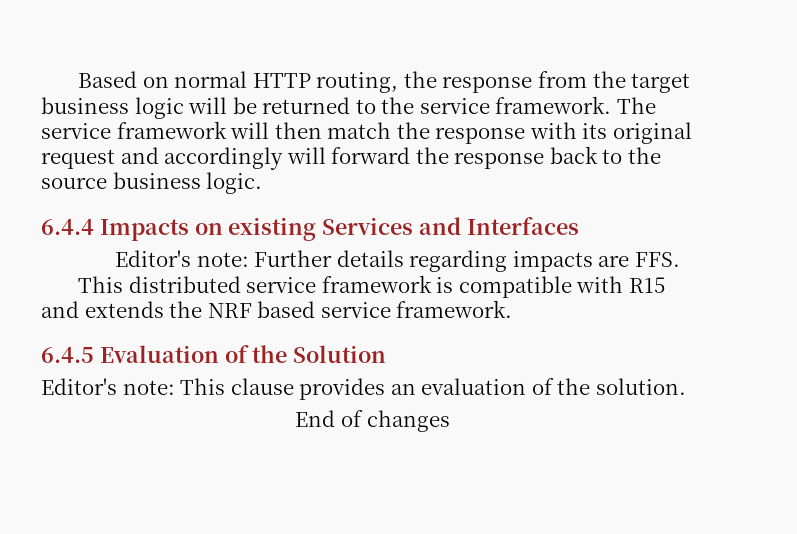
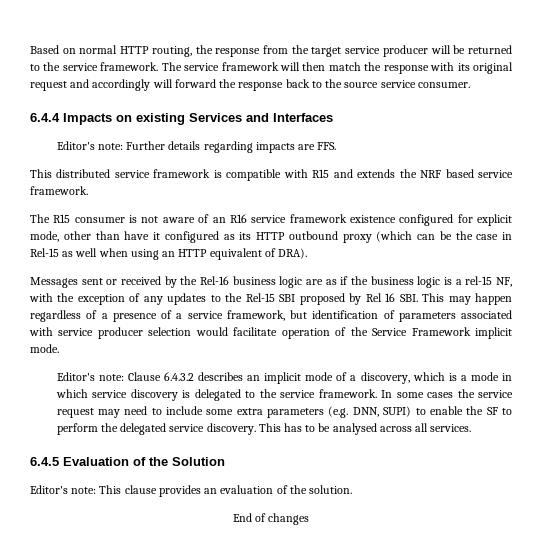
[41,97,184,119] business logic -> [345,45,428,57] service producer
[112,172,263,194] business logic. -> [380,80,470,88] service consumer.
(513, 309) none -> [30,214,512,226] [30,231,512,243] [30,248,308,260] [30,276,513,288] [29,293,513,305] [30,310,512,322] [29,327,512,339] [30,344,59,353] [56,372,513,384] [55,389,513,401] [56,406,513,418] [56,423,472,435] // The R15 consumer is not aware of an R16 service framework existence configured for explicit mode, other than have it configured as its HTTP outbound proxy (which can be the case in Rel-15 as well when using an HTTP equivalent of DRA). // Messages sent or received by the Rel-16 business logic are as if the business logic is a rel-15 NF, with the exception of any updates to the Rel-15 SBI proposed by Rel 16 SBI. This may happen regardless of a presence of a service framework, but identification of parameters associated with service producer selection would facilitate operation of the Service Framework implicit mode. // Editor's note: Clause 6.4.3.2 describes an implicit mode of a discovery, which is a mode in which service discovery is delegated to the service framework. In some cases the service request may need to include some extra parameters (e.g. DNN, SUPI) to enable the SF to perform the delegated service discovery. This has to be analysed across all services.

